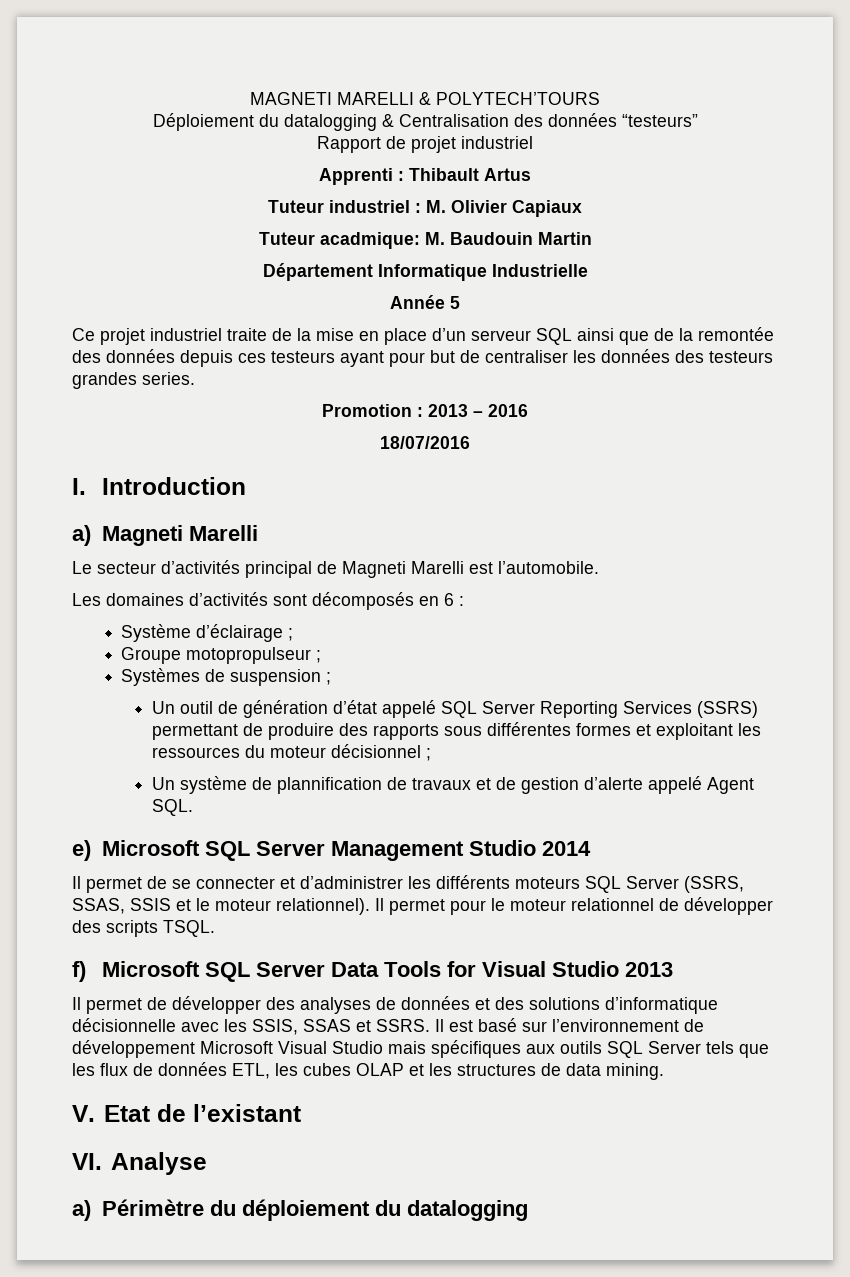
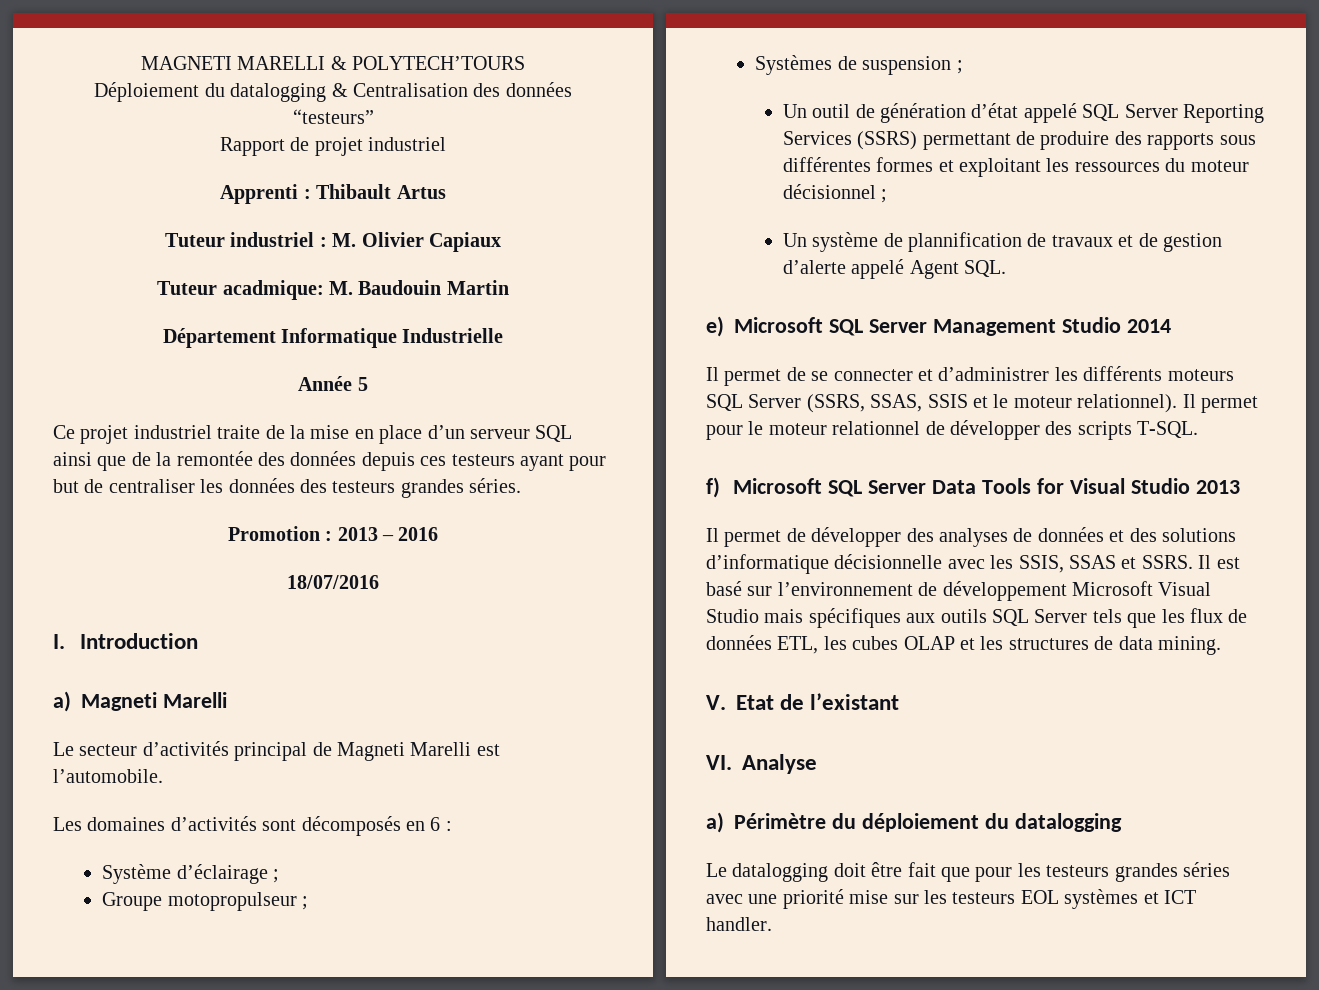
[142,372,195,385] series. -> [469,478,522,493] séries.
[163,920,215,937] TSQL. -> [1137,421,1199,438] T-SQL.
(529, 1210) none -> [706,862,1230,882] [706,889,1196,909] [706,917,772,931] // Le datalogging doit être fait que pour les testeurs grandes séries avec une priorité mise sur les testeurs EOL systèmes et ICT handler.

